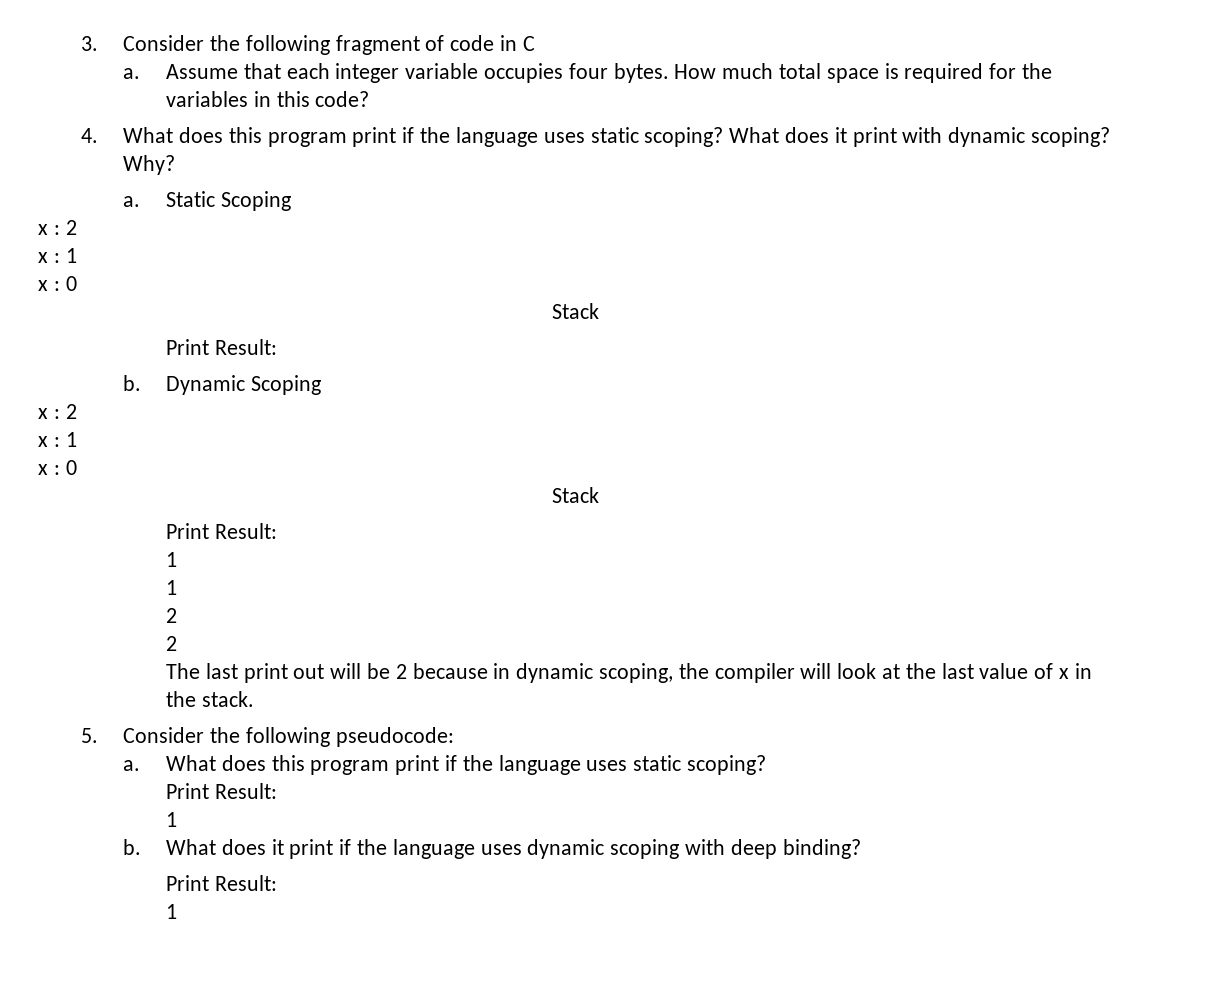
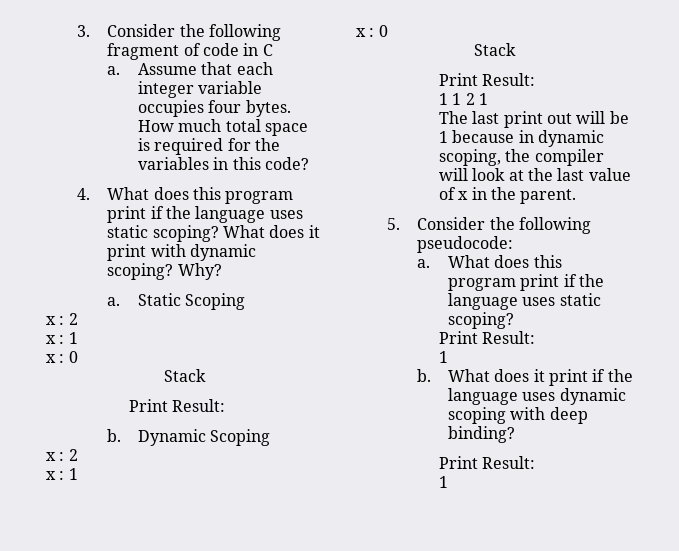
[165,580,177,595] [165,608,177,623] [165,636,177,651] // 1 // 2 // 2 -> [452,93,489,105] 1 2 1
[395,664,407,679] 2 -> [439,131,449,143] 1
[201,691,254,707] stack. -> [520,189,577,204] parent.

